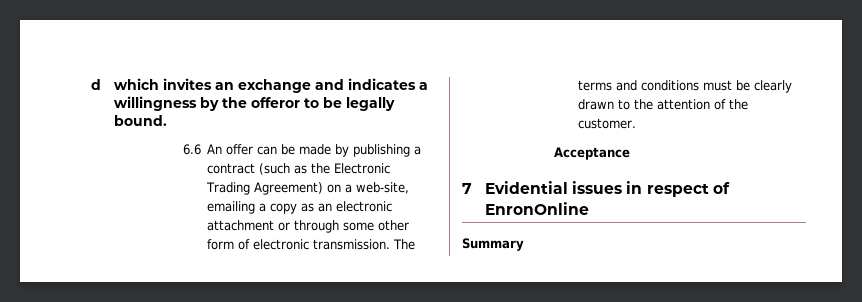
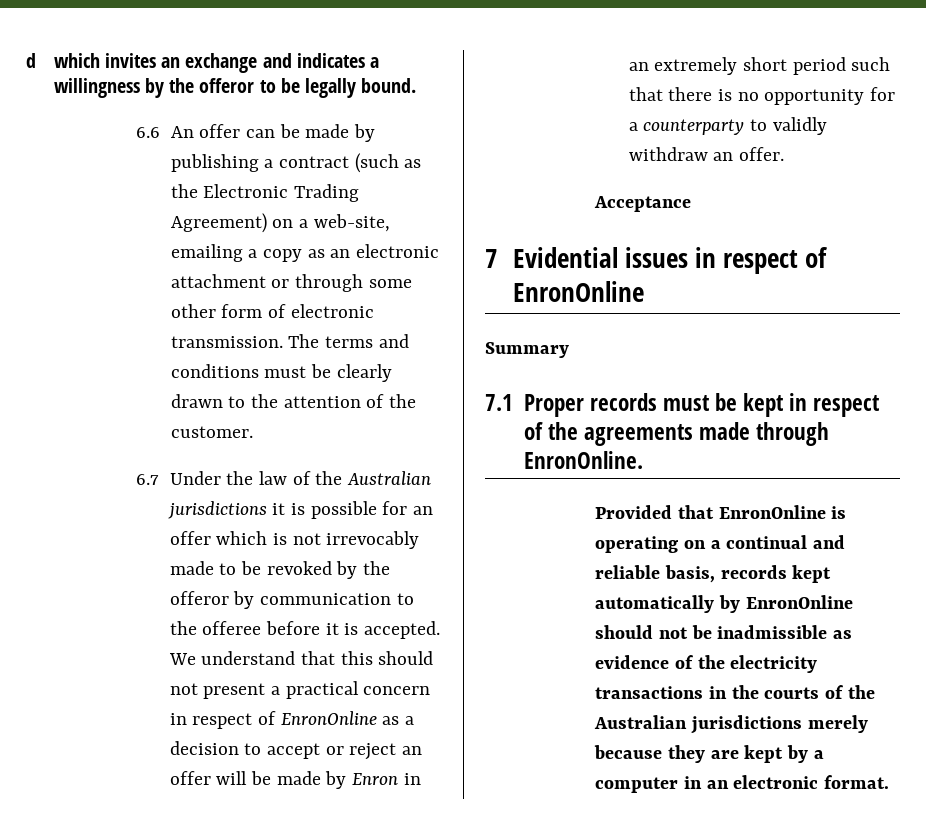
(637, 123) none -> [136,471,432,485] [167,501,434,519] [169,531,420,549] [169,561,391,579] [169,591,414,609] [169,621,441,639] [168,651,434,665] [169,681,431,699] [169,711,415,729] [169,741,423,760] [169,771,421,789] [628,57,891,75] [628,87,896,105] [628,117,827,135] [628,147,785,161] // 6.7 Under the law of the Australian jurisdictions it is possible for an offer which is not irrevocably made to be revoked by the offeror by communication to the offeree before it is accepted. We understand that this should not present a practical concern in respect of EnronOnline as a decision to accept or reject an offer will be made by Enron in an extremely short period such that there is no opportunity for a counterparty to validly withdraw an offer.
(524, 244) none -> [485,393,879,417] [523,422,829,446] [523,451,643,469] [595,505,847,519] [595,535,845,553] [595,565,832,583] [595,595,853,613] [595,625,852,639] [595,655,818,673] [595,685,875,699] [594,715,868,734] [594,745,824,763] [595,775,889,793] // 7.1 Proper records must be kept in respect of the agreements made through EnronOnline. // Provided that EnronOnline is operating on a continual and reliable basis, records kept automatically by EnronOnline should not be inadmissible as evidence of the electricity transactions in the courts of the Australian jurisdictions merely because they are kept by a computer in an electronic format.

